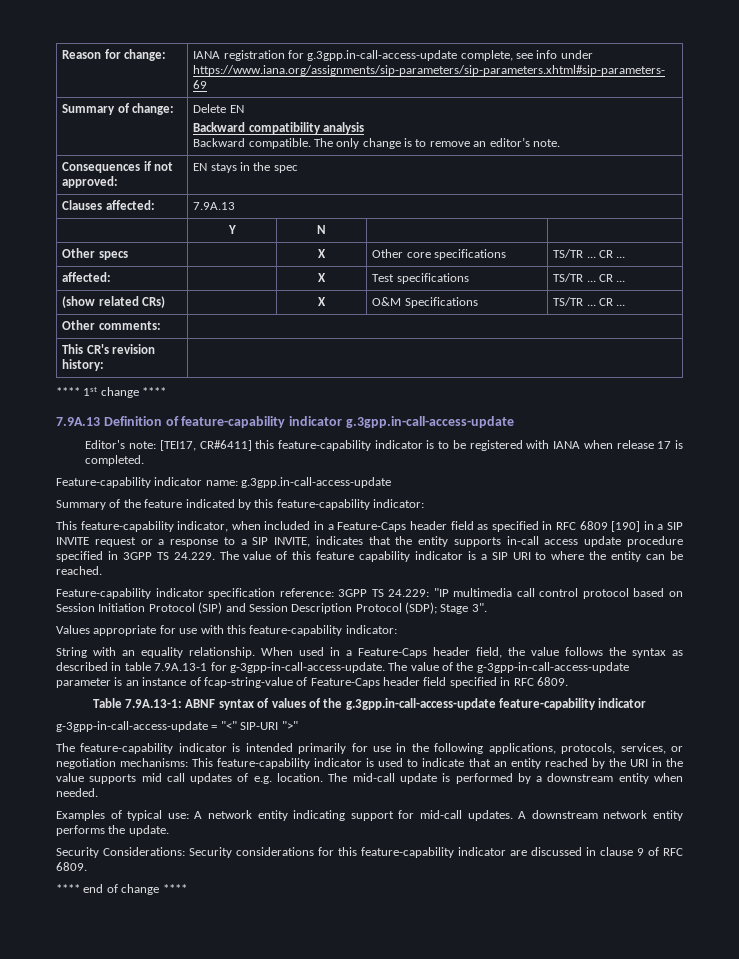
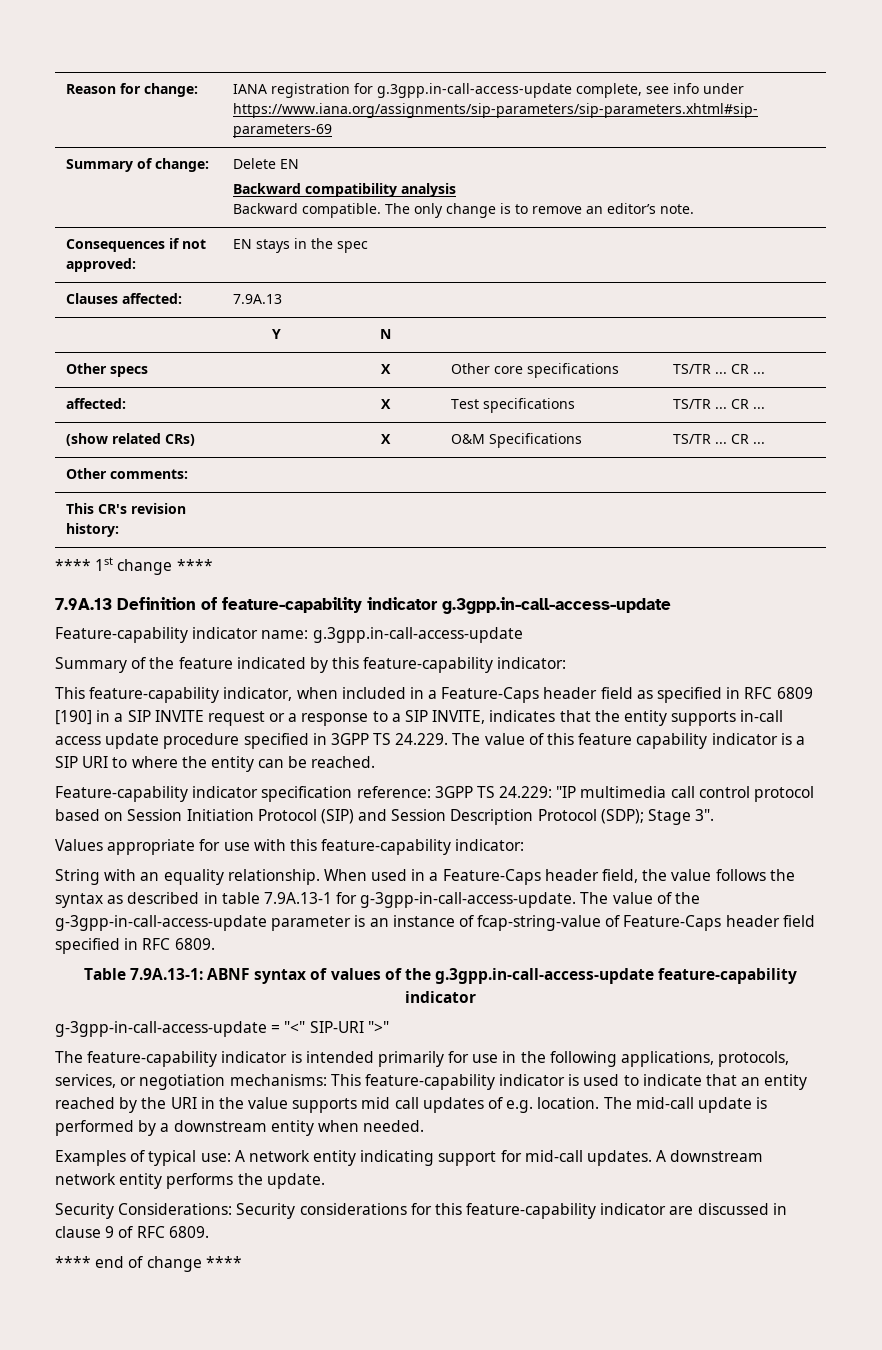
[85,440,683,451] [85,455,145,466] // Editor's note: [TEI17, CR#6411] this feature-capability indicator is to be registered with IANA when release 17 is completed. -> (671, 605) none

